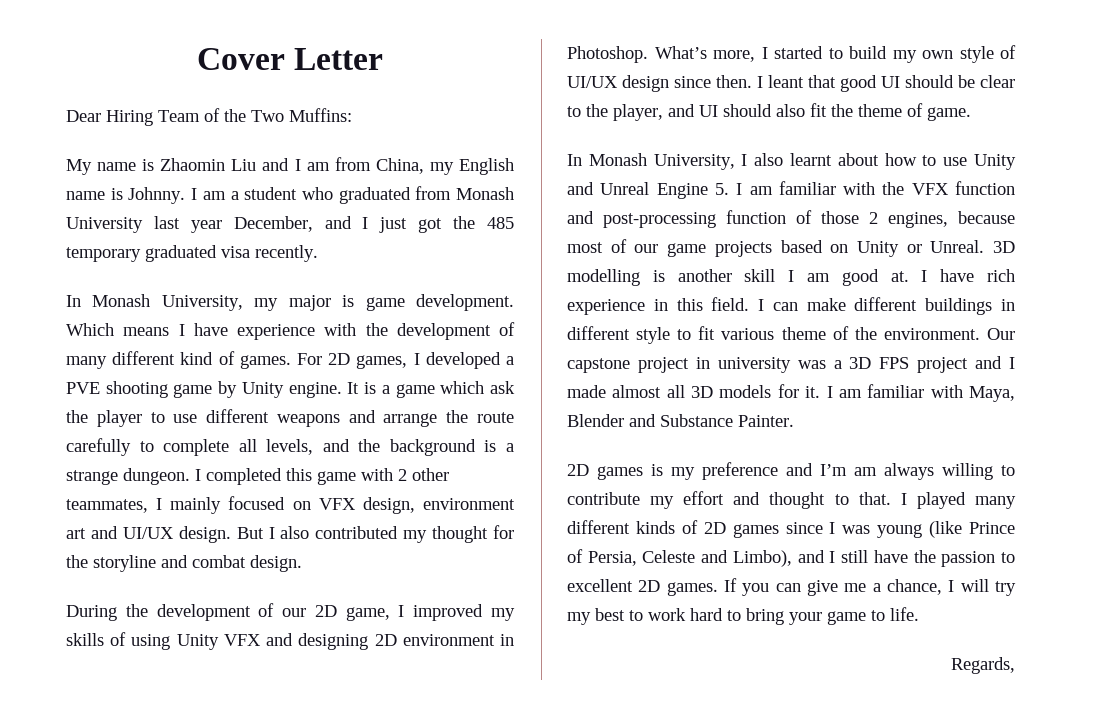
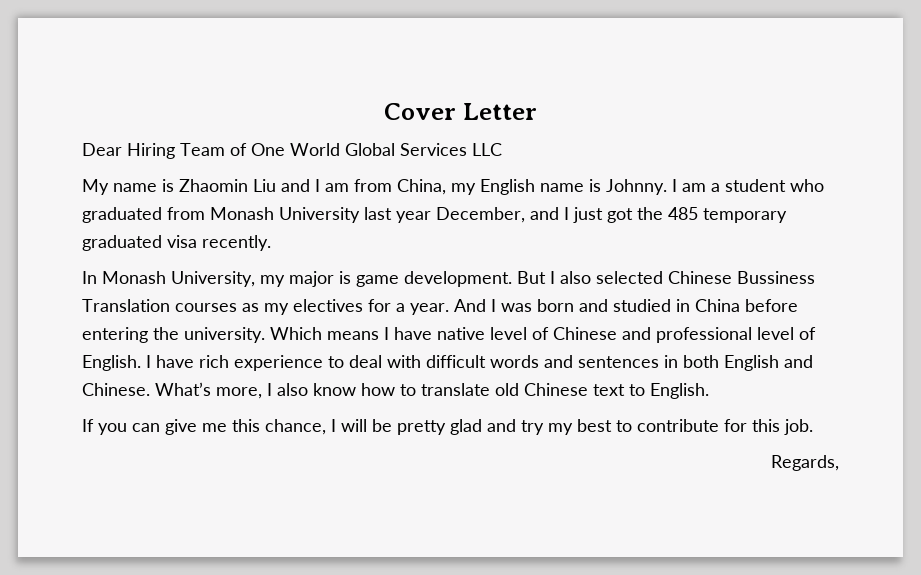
[224,108,352,122] the Two Muffins: -> [251,143,502,156] One World Global Services LLC
[66,322,515,340] [66,351,514,369] [66,381,516,398] [66,409,514,427] [66,438,514,456] [66,468,449,485] [66,496,515,514] [66,525,514,543] [66,555,302,572] [66,603,515,621] [66,632,514,650] [567,45,1016,63] [567,75,1015,92] [567,103,971,121] [567,153,1016,170] [567,181,1016,199] [567,210,1015,228] [567,239,1015,257] [567,269,1015,286] [567,297,1015,315] [567,326,1015,344] [567,356,1015,373] [567,384,1015,402] [567,414,794,427] [567,462,1015,480] [567,491,1016,509] [567,520,1015,538] [567,549,1016,567] [567,579,718,596] Which means I have experience with the development of many different kind of games. For 2D games, I developed a PVE shooting game by Unity engine. It is a game which ask the player to use different weapons and arrange the route carefully to complete all levels, and the background is a strange dungeon. I completed this game with 2 other teammates, I mainly focused on VFX design, environment art and UI/UX design. But I also contributed my thought for the storyline and combat design. // During the development of our 2D game, I improved my skills of using Unity VFX and designing 2D environment in Photoshop. What’s more, I started to build my own style of UI/UX design since then. I leant that good UI should be clear to the player, and UI should also fit the theme of game. // In Monash University, I also learnt about how to use Unity and Unreal Engine 5. I am familiar with the VFX function and post-processing function of those 2 engines, because most of our game projects based on Unity or Unreal. 3D modelling is another skill I am good at. I have rich experience in this field. I can make different buildings in different style to fit various theme of the environment. Our capstone project in university was a 3D FPS project and I made almost all 3D models for it. I am familiar with Maya, Blender and Substance Painter. // 2D games is my preference and I’m am always willing to contribute my effort and thought to that. I played many different kinds of 2D games since I was young (like Prince of Persia, Celeste and Limbo), and I still have the passion to excellent 2D games. -> [517,271,815,284] [82,299,798,315] [82,327,816,343] [82,355,813,371] [82,382,709,399] But I also selected Chinese Bussiness Translation courses as my electives for a year. And I was born and studied in China before entering the university. Which means I have native level of Chinese and professional level of English. I have rich experience to deal with difficult words and sentences in both English and Chinese. What’s more, I also know how to translate old Chinese text to English. //
[872,583,881,592] a -> [232,419,260,432] this
[994,581,1016,596] [567,607,919,625] try my best to work hard to bring your game to life. -> [372,419,813,435] be pretty glad and try my best to contribute for this job.

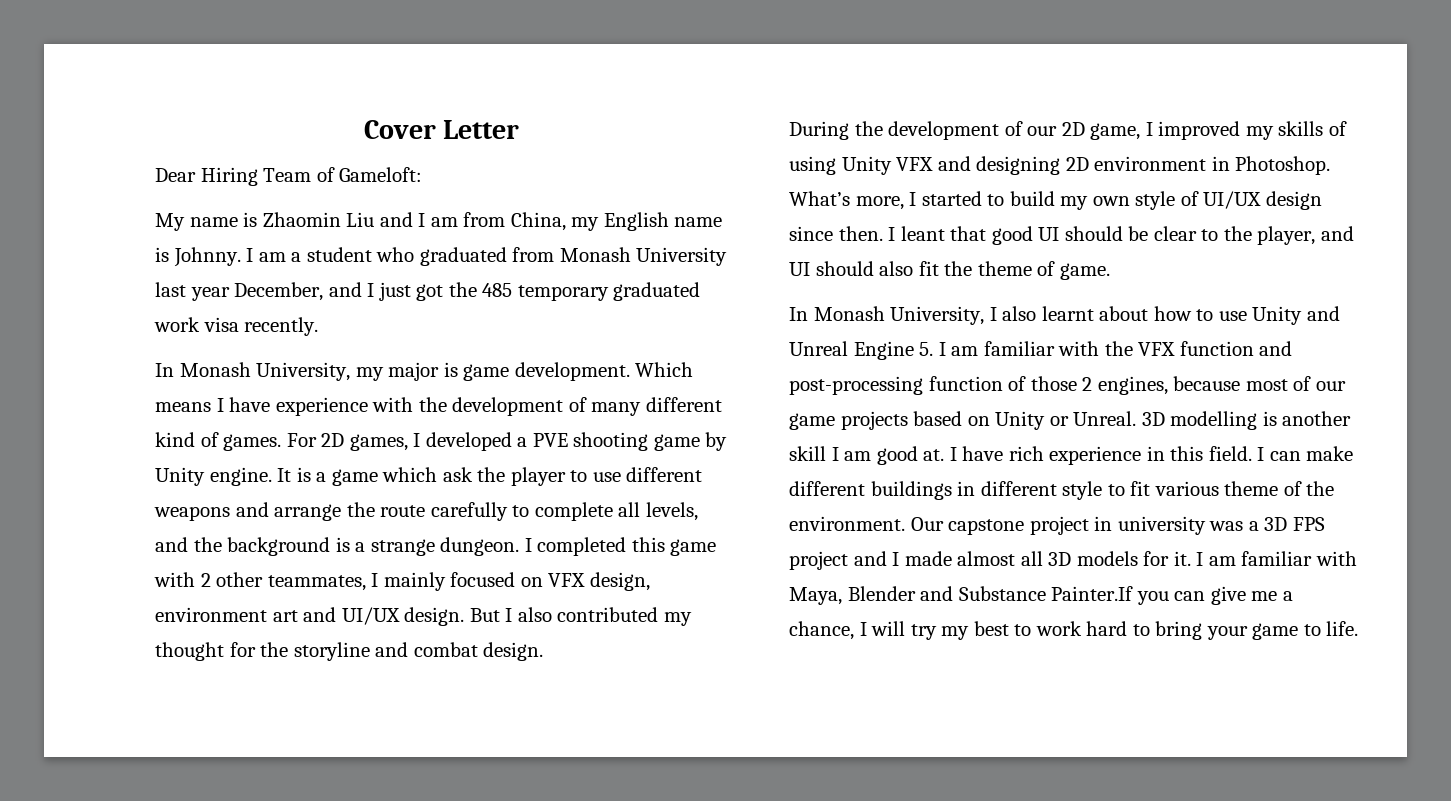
[251,143,502,156] One World Global Services LLC -> [339,167,423,182] Gameloft:
(162, 243) none -> [154,317,200,332] work
[517,271,815,284] [82,299,798,315] [82,327,816,343] [82,355,813,371] [82,382,709,399] [82,419,94,432] But I also selected Chinese Bussiness Translation courses as my electives for a year. And I was born and studied in China before entering the university. Which means I have native level of Chinese and professional level of English. I have rich experience to deal with difficult words and sentences in both English and Chinese. What’s more, I also know how to translate old Chinese text to English. // If -> [635,362,694,377] [155,397,722,416] [155,432,728,451] [155,467,703,486] [154,502,698,521] [155,537,717,556] [154,572,650,591] [155,607,692,626] [155,642,544,661] [789,121,1347,140] [789,156,1331,175] [789,191,1322,210] [789,226,1354,245] [789,261,1110,280] [789,306,1340,325] [789,341,1293,360] [789,376,1346,395] [789,411,1352,430] [789,446,1354,465] [789,481,1335,500] [789,516,1325,535] [789,551,1357,570] [789,586,1134,605] Which means I have experience with the development of many different kind of games. For 2D games, I developed a PVE shooting game by Unity engine. It is a game which ask the player to use different weapons and arrange the route carefully to complete all levels, and the background is a strange dungeon. I completed this game with 2 other teammates, I mainly focused on VFX design, environment art and UI/UX design. But I also contributed my thought for the storyline and combat design. // During the development of our 2D game, I improved my skills of using Unity VFX and designing 2D environment in Photoshop. What’s more, I started to build my own style of UI/UX design since then. I leant that good UI should be clear to the player, and UI should also fit the theme of game. // In Monash University, I also learnt about how to use Unity and Unreal Engine 5. I am familiar with the VFX function and post-processing function of those 2 engines, because most of our game projects based on Unity or Unreal. 3D modelling is another skill I am good at. I have rich experience in this field. I can make different buildings in different style to fit various theme of the environment. Our capstone project in university was a 3D FPS project and I made almost all 3D models for it. I am familiar with Maya, Blender and Substance Painter.If
[232,419,260,432] this -> [1282,591,1293,601] a
[372,419,813,435] [771,455,839,471] be pretty glad and try my best to contribute for this job. // Regards, -> [910,621,1359,640] try my best to work hard to bring your game to life.

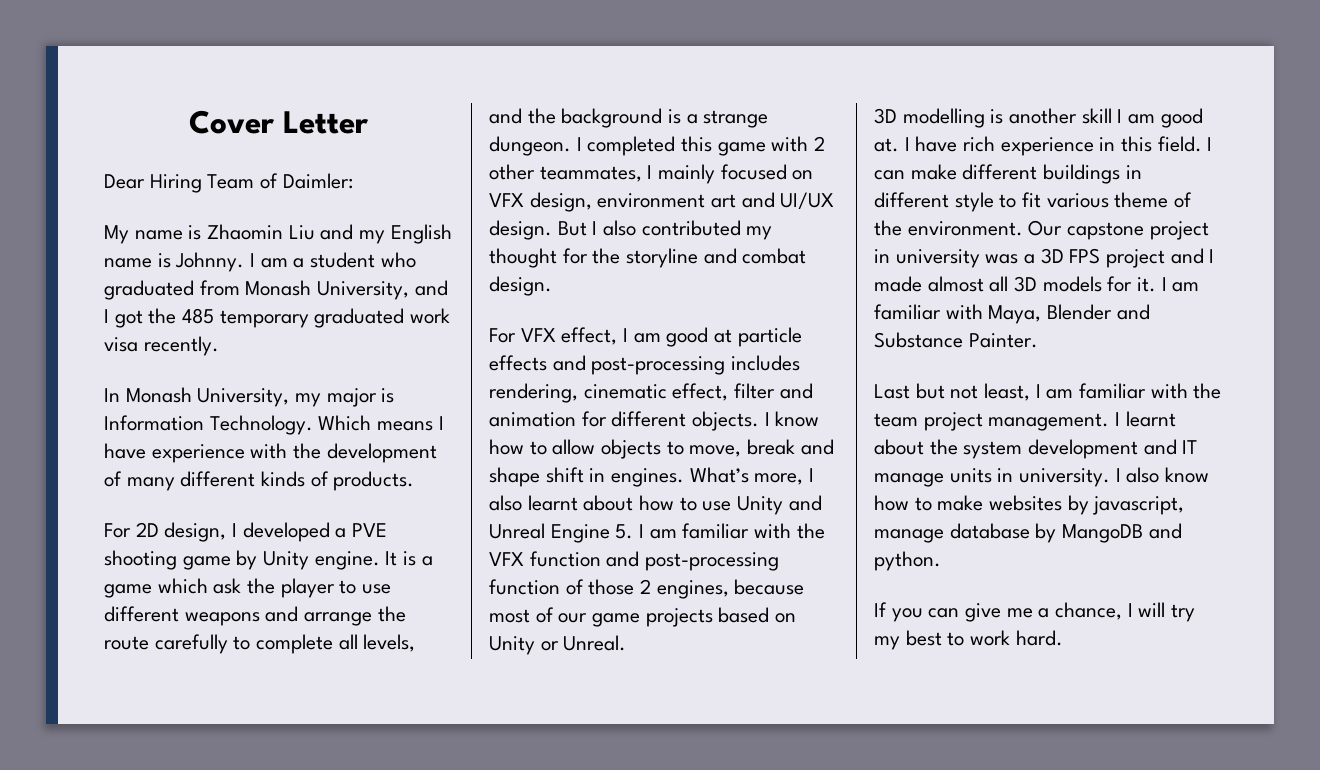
[339,167,423,182] Gameloft: -> [282,173,353,189] Daimler:
[418,212,566,231] I am from China, -> (354, 232) none
[636,247,728,266] [155,282,411,301] University last year December, and I just -> [317,280,448,300] [104,309,109,323] University, and I
[463,362,630,381] game development. -> [104,415,313,435] Information Technology.
[155,432,282,451] kind of games. -> [261,471,415,491] kinds of products. //
[349,434,408,451] games, -> [164,522,227,542] design,
[789,121,1347,140] [789,156,1331,175] [789,191,1322,210] [789,226,1354,245] [789,261,1110,280] [789,306,985,325] During the development of our 2D game, I improved my skills of using Unity VFX and designing 2D environment in Photoshop. What’s more, I started to build my own style of UI/UX design since then. I leant that good UI should be clear to the player, and UI should also fit the theme of game. // In Monash University, -> [489,327,802,347] [489,355,801,375] [489,383,813,403] [489,411,820,431] [489,439,834,459] [489,467,804,487] For VFX effect, I am good at particle effects and post-processing includes rendering, cinematic effect, filter and animation for different objects. I know how to allow objects to move, break and shape shift in engines. What’s more,
(1137, 418) none -> (627, 643) //
[1051,586,1134,601] Painter.If -> [968,333,1038,348] [874,383,1222,401] [874,411,1176,431] [874,439,1198,459] [874,467,1210,487] [874,495,1185,515] [874,523,1182,543] [874,551,941,571] [874,602,887,617] Painter. // Last but not least, I am familiar with the team project management. I learnt about the system development and IT manage units in university. I also know how to make websites by javascript, manage database by MangoDB and python. // If
[1086,621,1359,640] hard to bring your game to life. -> [1015,630,1063,646] hard.

